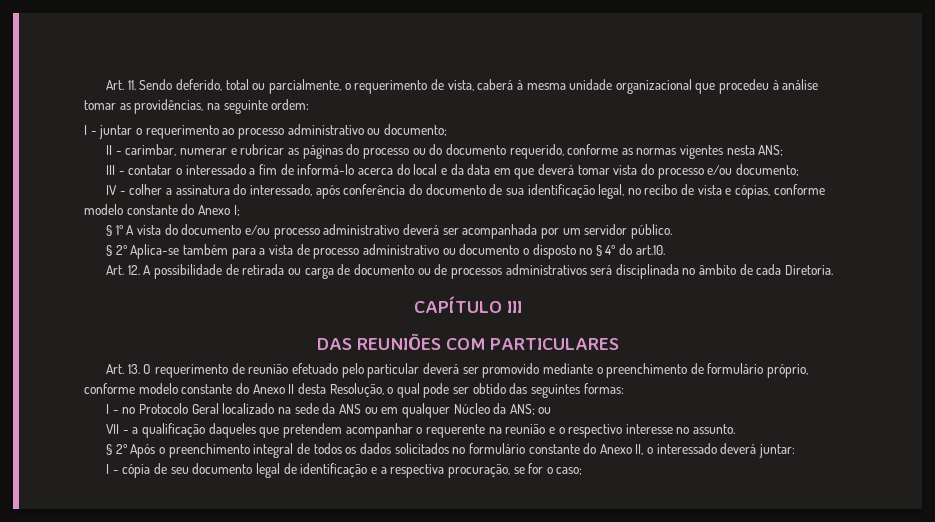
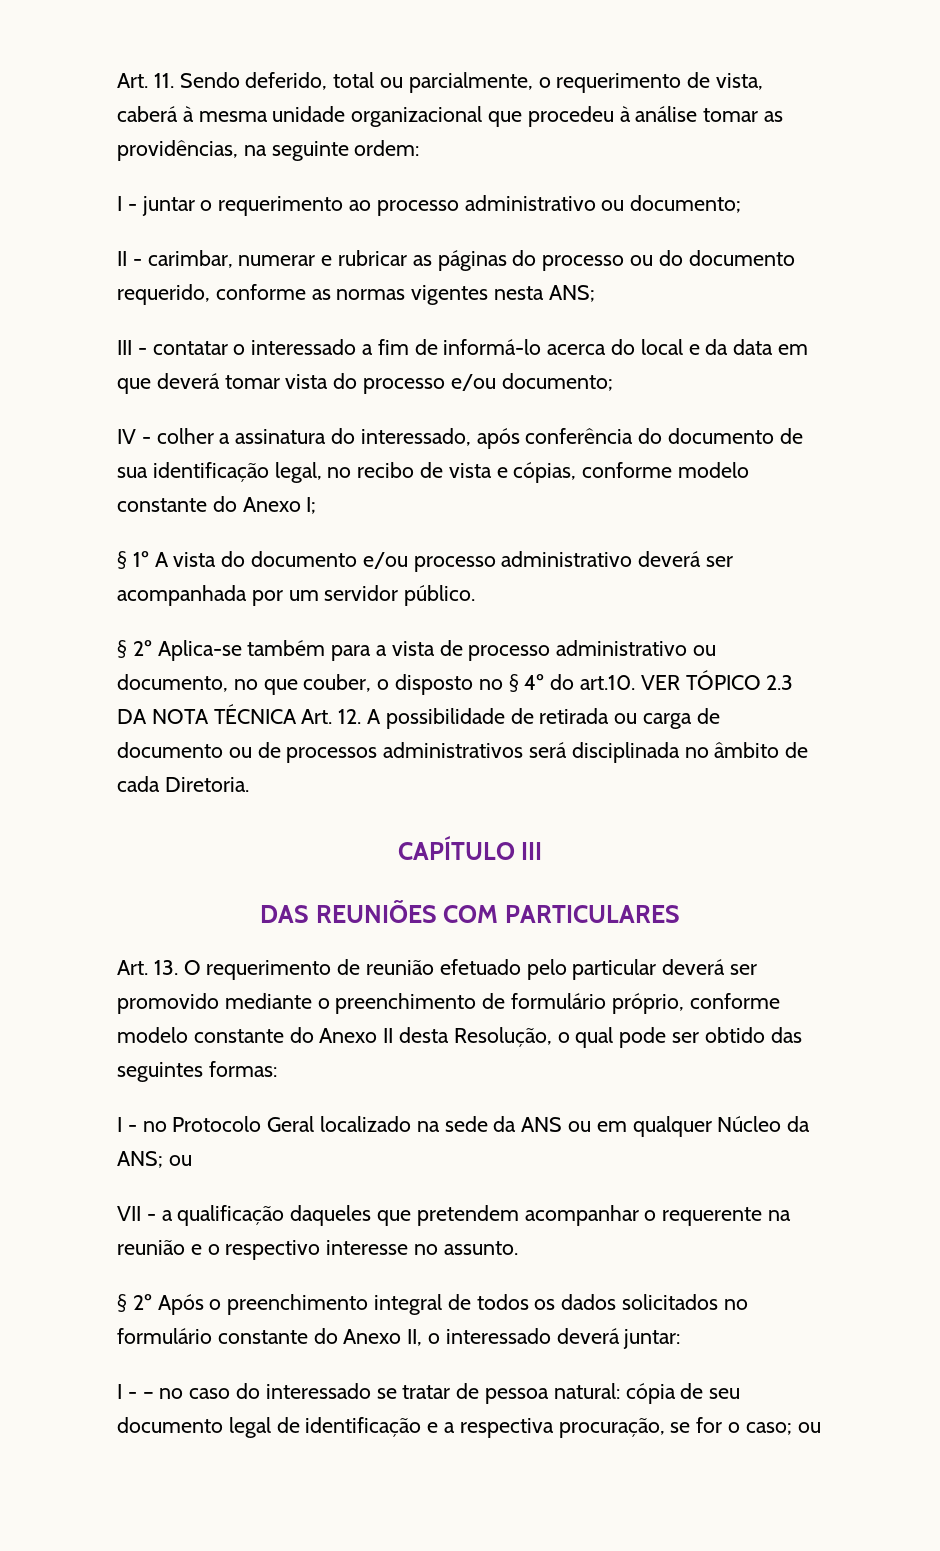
[459,244,520,255] documento -> [117,674,372,695] documento, no que couber,
(665, 250) // -> [640,670,794,690] [117,704,297,724] VER TÓPICO 2.3 DA NOTA TÉCNICA
(119, 472) none -> [142,1383,620,1404] – no caso do interessado se tratar de pessoa natural:
(583, 471) none -> [797,1422,821,1433] ou

